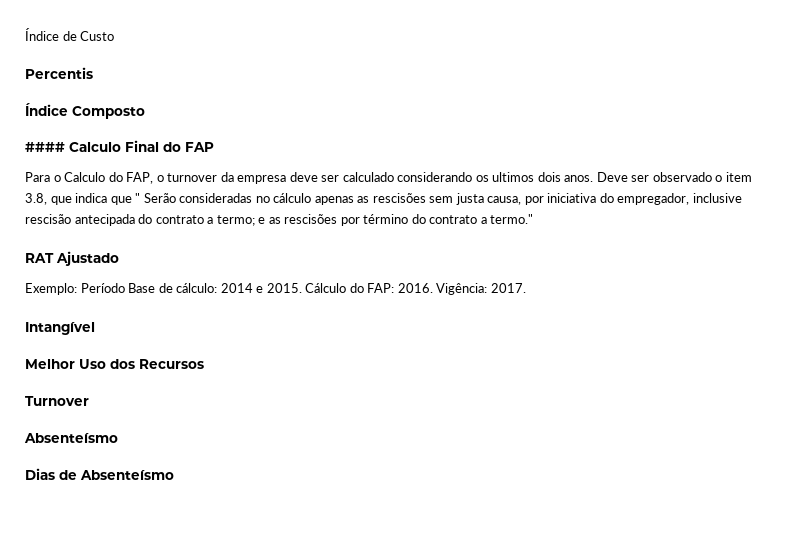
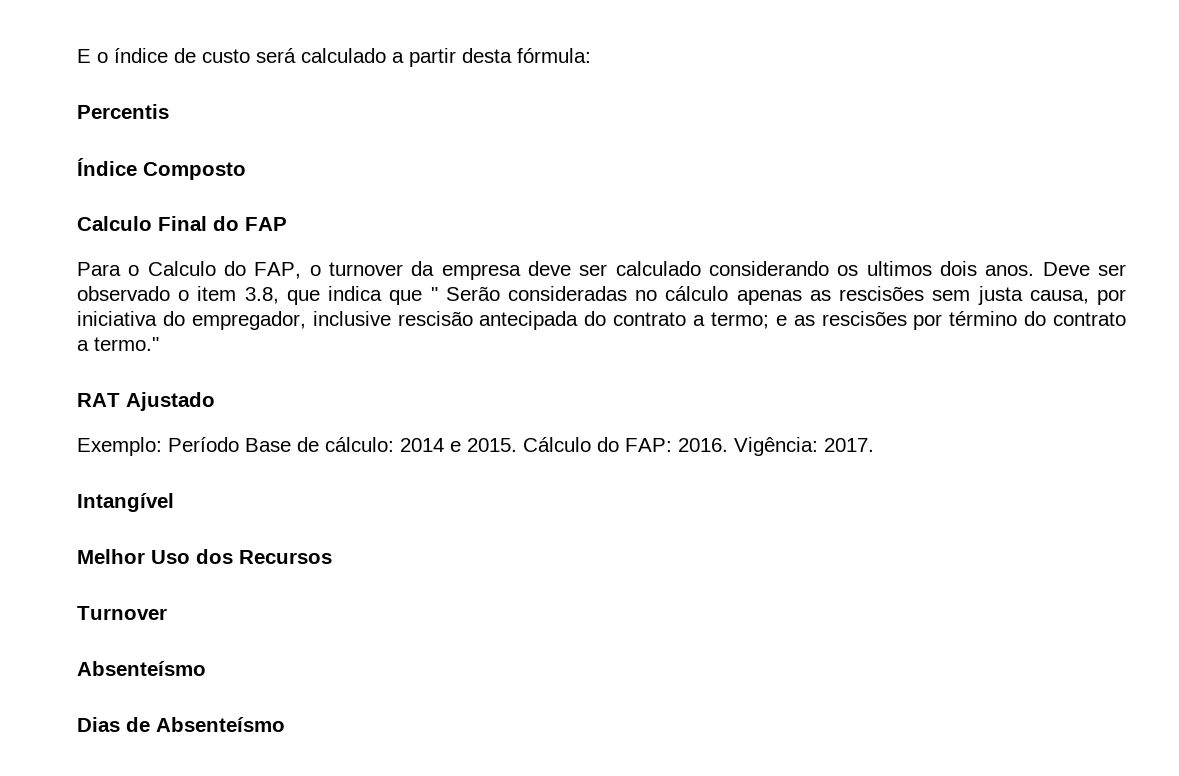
[25,28,115,41] Índice de Custo -> [77,48,591,67] E o índice de custo será calculado a partir desta fórmula:
[25,142,65,152] #### -> (246, 171) none

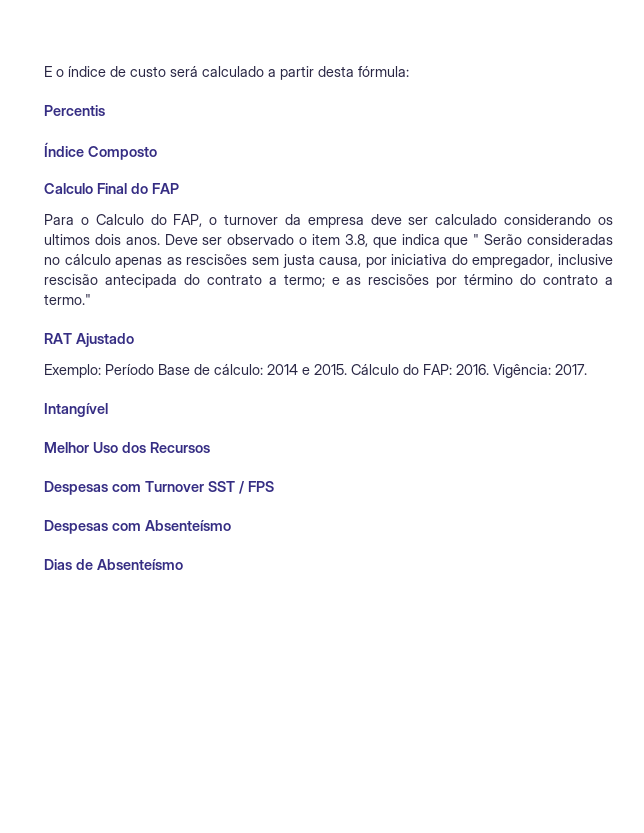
(332, 557) none -> [44,481,141,495] Despesas com
(167, 613) // -> [207,481,274,494] [44,520,141,534] SST / FPS // Despesas com

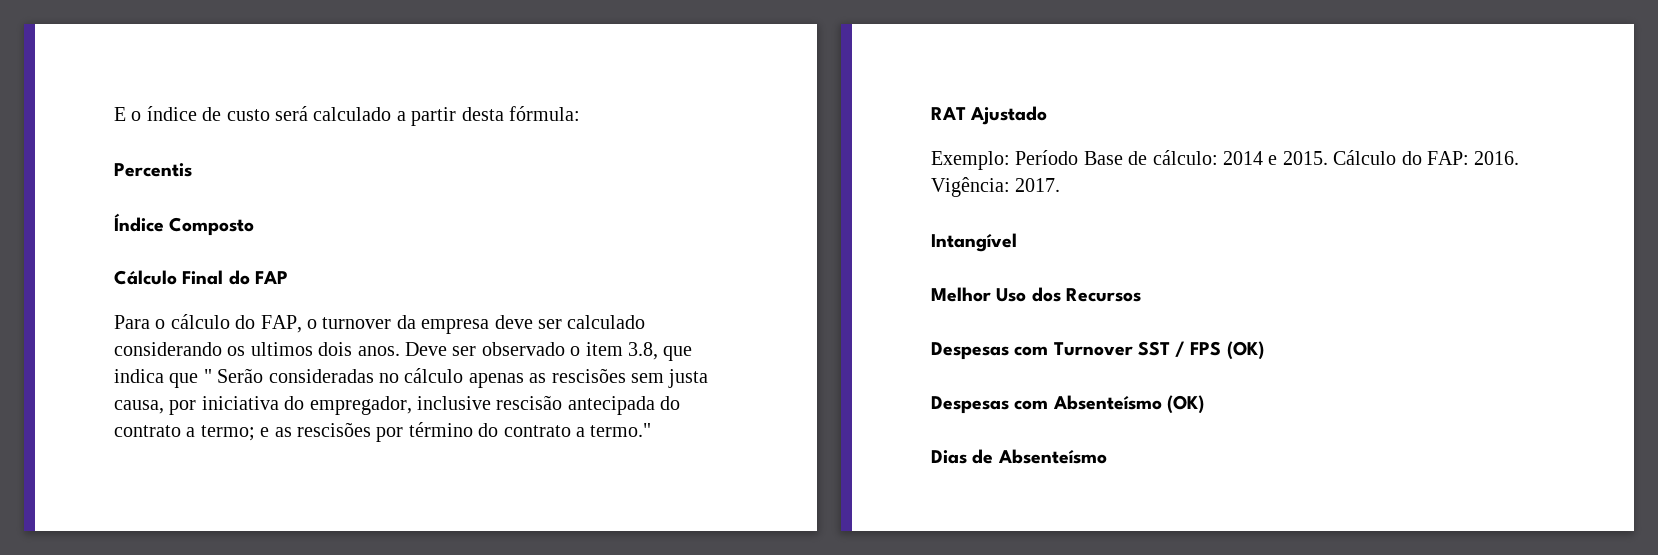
[44,183,93,194] Calculo -> [114,270,177,285] Cálculo
[95,214,144,225] Calculo -> [170,314,230,329] cálculo
(274, 486) none -> [1226,341,1264,360] (OK)
(231, 525) none -> [1166,395,1204,414] (OK)

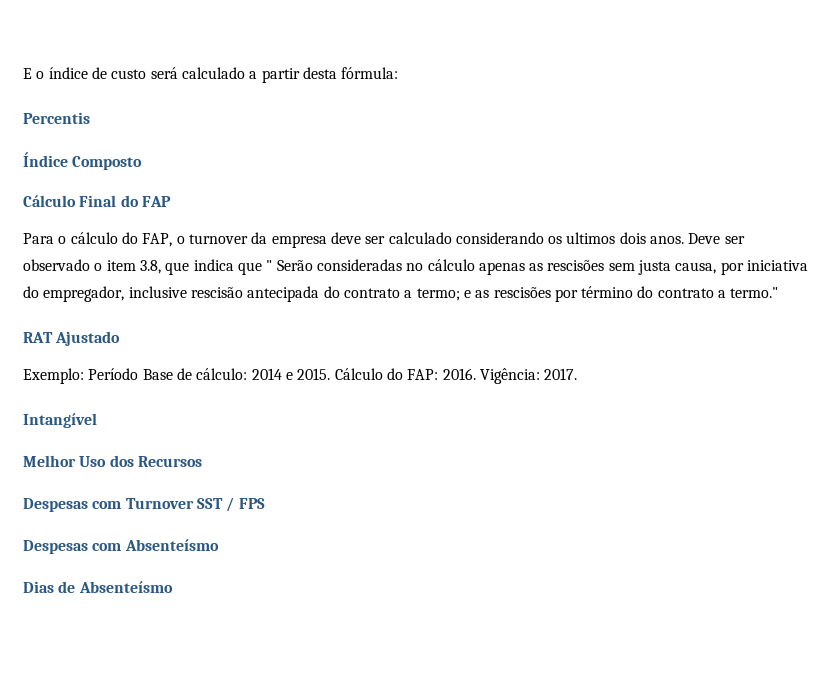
[1226,341,1264,360] (OK) -> (265, 503) none
[1166,395,1204,414] (OK) -> (219, 545) none

